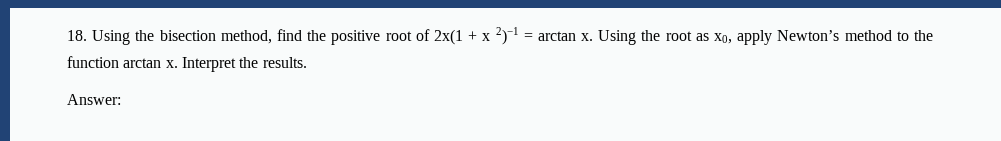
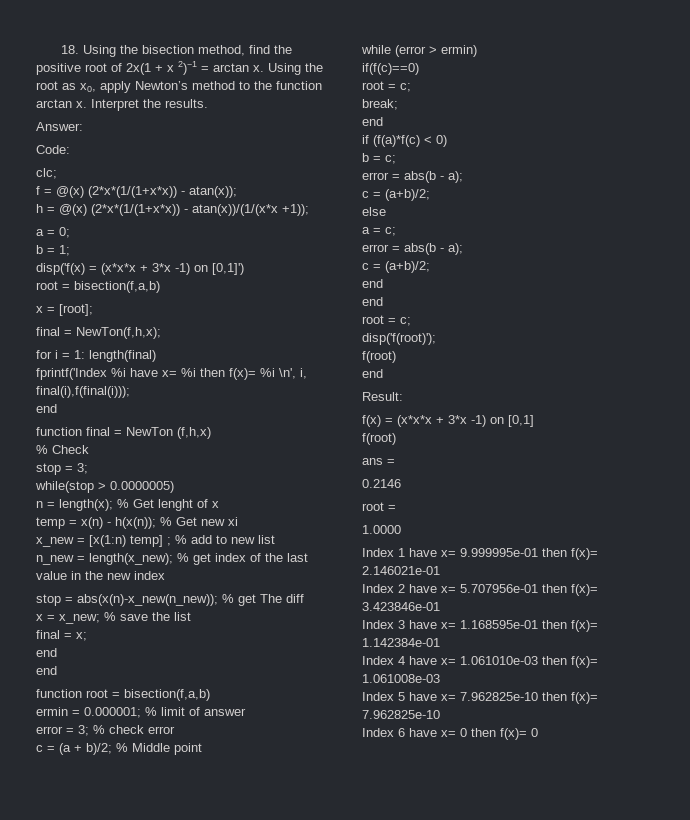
(121, 99) none -> [36,145,70,154] [36,168,57,179] [36,186,237,198] [36,204,309,216] [36,227,70,238] [36,245,70,256] [36,263,244,275] [36,281,160,293] [36,304,93,316] [36,327,161,339] [36,350,156,362] [36,368,307,380] [36,386,130,398] [36,404,57,413] [36,427,211,439] [36,445,89,454] [36,463,88,475] [35,481,174,493] [36,499,219,511] [36,517,238,529] [36,535,275,547] [36,553,308,565] [36,571,165,580] [36,594,304,606] [36,612,191,624] [36,630,87,641] [36,648,57,657] [36,666,57,675] [36,689,210,701] [36,707,246,718] [36,725,175,736] [36,743,202,755] [361,45,477,57] [362,63,419,75] [362,81,411,92] [362,99,398,110] [362,117,383,126] [362,135,447,147] [362,153,396,164] [362,171,463,183] [362,189,430,201] [362,207,386,216] [362,227,396,236] [362,243,463,255] [362,261,430,273] [362,279,383,288] [362,297,383,306] [362,315,411,326] [362,333,436,345] [362,351,396,363] [362,369,383,378] [362,392,403,401] [362,415,534,427] [362,433,396,445] [362,458,395,465] [362,479,401,488] [362,502,396,511] [362,525,401,534] [362,548,598,560] [362,566,440,575] [362,584,598,596] [362,602,440,611] [362,620,598,632] [362,638,440,647] [362,656,598,668] [362,674,440,683] [362,692,598,704] [362,710,440,719] [362,728,538,740] // Code: // clc; // f = @(x) (2*x*(1/(1+x*x)) - atan(x)); // h = @(x) (2*x*(1/(1+x*x)) - atan(x))/(1/(x*x +1)); // a = 0; // b = 1; // disp('f(x) = (x*x*x + 3*x -1) on [0,1]') // root = bisection(f,a,b) // x = [root]; // final = NewTon(f,h,x); // for i = 1: length(final) // fprintf('Index %i have x= %i then f(x)= %i \n', i, final(i),f(final(i))); // end // function final = NewTon (f,h,x) // % Check // stop = 3; // while(stop > 0.0000005) // n = length(x); % Get lenght of x // temp = x(n) - h(x(n)); % Get new xi // x_new = [x(1:n) temp] ; % add to new list // n_new = length(x_new); % get index of the last value in the new index // stop = abs(x(n)-x_new(n_new)); % get The diff // x = x_new; % save the list // final = x; // end // end // function root = bisection(f,a,b) // ermin = 0.000001; % limit of answer // error = 3; % check error // c = (a + b)/2; % Middle point // while (error > ermin) // if(f(c)==0) // root = c; // break; // end // if (f(a)*f(c) < 0) // b = c; // error = abs(b - a); // c = (a+b)/2; // else // a = c; // error = abs(b - a); // c = (a+b)/2; // end // end // root = c; // disp('f(root)'); // f(root) // end // Result: // f(x) = (x*x*x + 3*x -1) on [0,1] // f(root) // ans = // 0.2146 // root = // 1.0000 // Index 1 have x= 9.999995e-01 then f(x)= 2.146021e-01 // Index 2 have x= 5.707956e-01 then f(x)= 3.423846e-01 // Index 3 have x= 1.168595e-01 then f(x)= 1.142384e-01 // Index 4 have x= 1.061010e-03 then f(x)= 1.061008e-03 // Index 5 have x= 7.962825e-10 then f(x)= 7.962825e-10 // Index 6 have x= 0 then f(x)= 0

